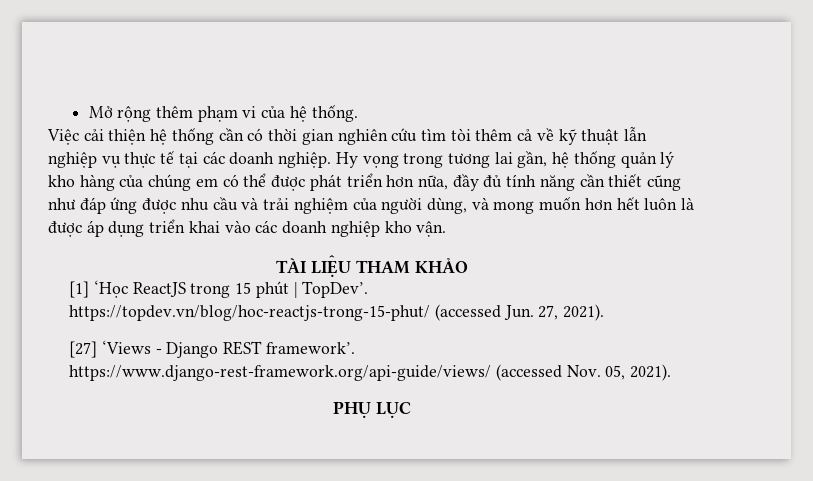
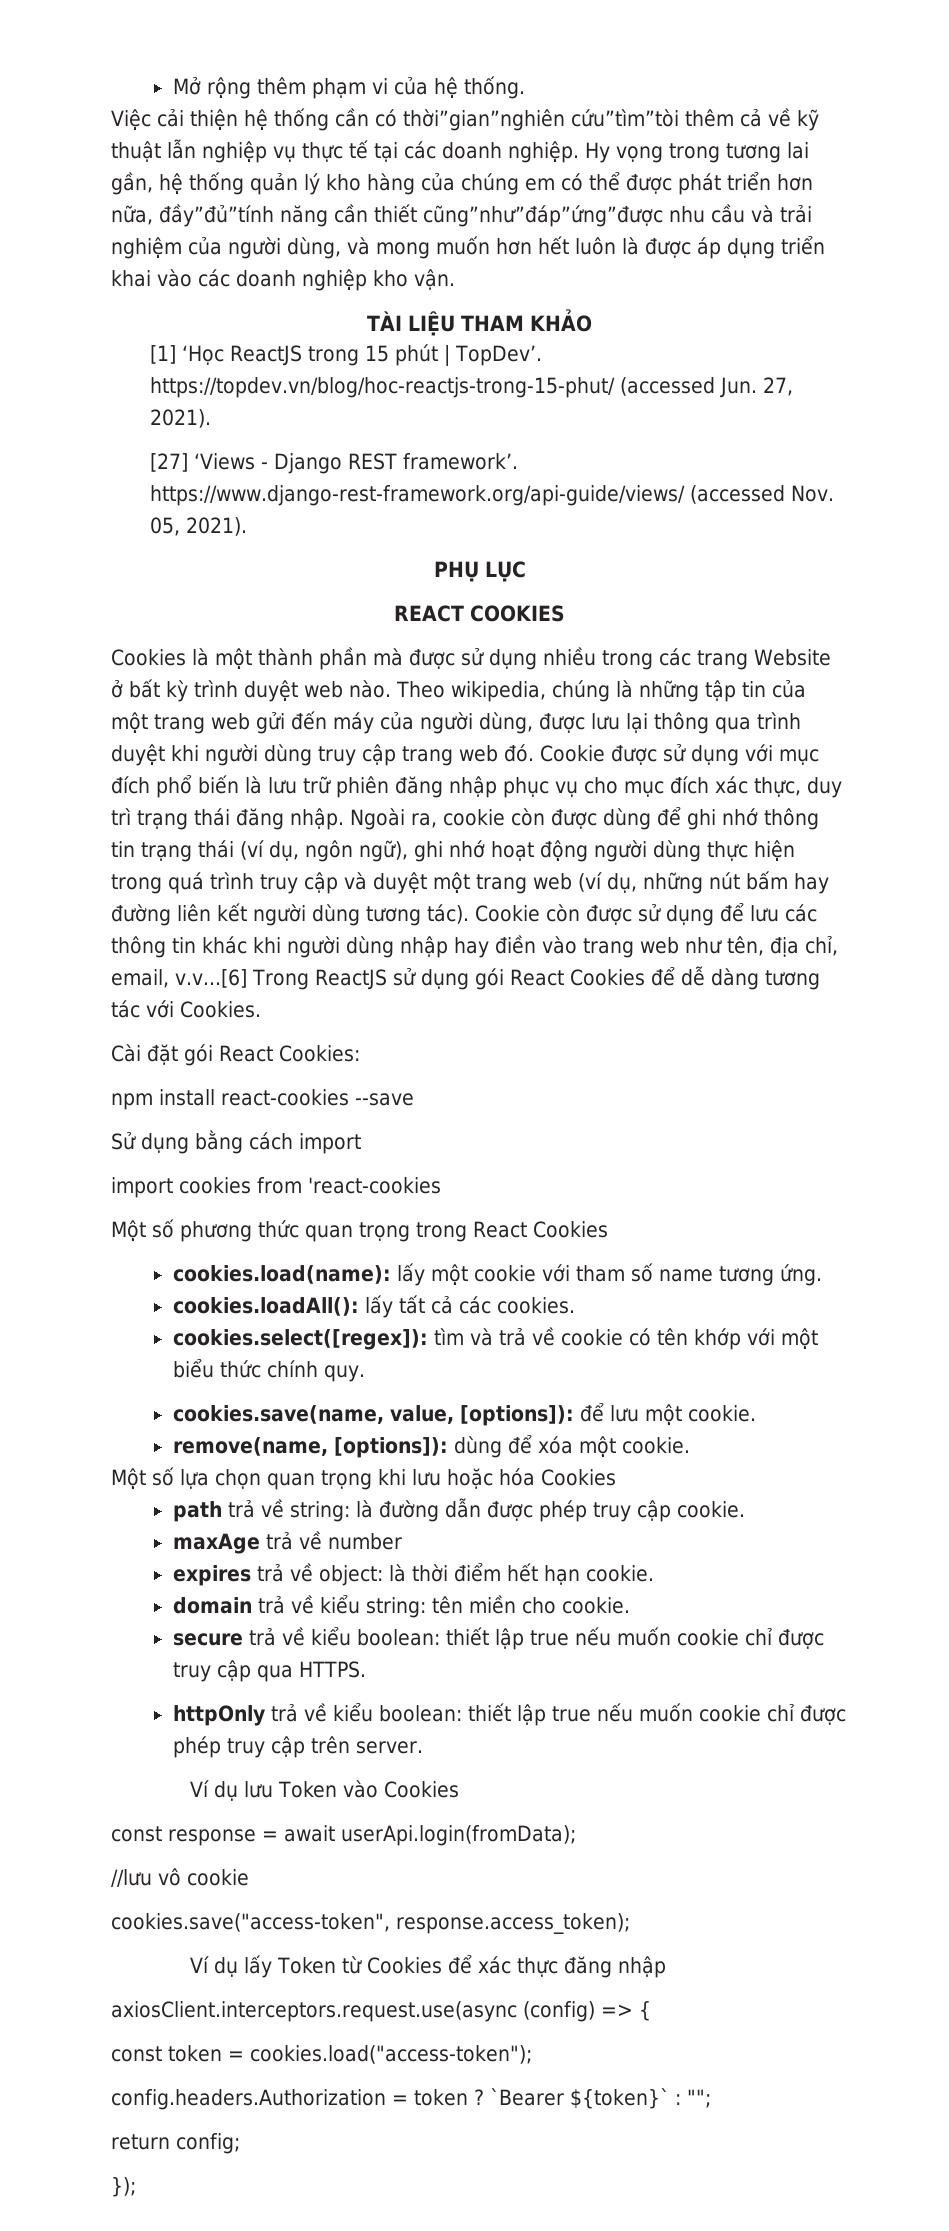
[268,128,471,145] thời gian nghiên cứu tìm tòi -> [403,109,679,131] thời”gian”nghiên cứu”tìm”tòi
[452,174,682,191] [48,197,177,214] đầy đủ tính năng cần thiết cũng như đáp ứng được -> [159,204,663,227] đầy”đủ”tính năng cần thiết cũng”như”đáp”ứng”được
(411, 410) none -> [394,605,565,622] [111,647,831,670] [111,679,806,702] [111,711,801,734] [111,743,819,766] [111,774,842,798] [111,806,819,830] [111,840,795,862] [111,871,829,894] [111,902,817,926] [111,935,838,958] [111,966,820,990] [111,1000,261,1018] [111,1044,360,1066] [111,1089,414,1110] [111,1130,361,1154] [111,1177,441,1198] [111,1219,608,1242] [172,1263,822,1286] [172,1295,575,1318] [172,1327,818,1350] [172,1358,365,1382] [172,1402,756,1426] [172,1434,690,1458] [111,1467,616,1490] [172,1498,745,1522] [172,1531,402,1554] [172,1562,654,1586] [172,1594,630,1618] [172,1626,824,1650] [172,1660,366,1682] [172,1702,846,1726] [172,1736,423,1758] [189,1780,460,1801] [111,1825,576,1846] [111,1868,249,1887] [111,1913,630,1934] [189,1954,667,1978] [111,2001,651,2022] [111,2045,532,2064] [111,2088,711,2110] [111,2133,240,2154] [111,2177,136,2197] // REACT COOKIES // Cookies là một thành phần mà được sử dụng nhiều trong các trang Website ở bất kỳ trình duyệt web nào. Theo wikipedia, chúng là những tập tin của một trang web gửi đến máy của người dùng, được lưu lại thông qua trình duyệt khi người dùng truy cập trang web đó. Cookie được sử dụng với mục đích phổ biến là lưu trữ phiên đăng nhập phục vụ cho mục đích xác thực, duy trì trạng thái đăng nhập. Ngoài ra, cookie còn được dùng để ghi nhớ thông tin trạng thái (ví dụ, ngôn ngữ), ghi nhớ hoạt động người dùng thực hiện trong quá trình truy cập và duyệt một trang web (ví dụ, những nút bấm hay đường liên kết người dùng tương tác). Cookie còn được sử dụng để lưu các thông tin khác khi người dùng nhập hay điền vào trang web như tên, địa chỉ, email, v.v...[6] Trong ReactJS sử dụng gói React Cookies để dễ dàng tương tác với Cookies. // Cài đặt gói React Cookies: // npm install react-cookies --save // Sử dụng bằng cách import // import cookies from 'react-cookies // Một số phương thức quan trọng trong React Cookies // cookies.load(name): lấy một cookie với tham số name tương ứng. // cookies.loadAll(): lấy tất cả các cookies. // cookies.select([regex]): tìm và trả về cookie có tên khớp với một biểu thức chính quy. // cookies.save(name, value, [options]): để lưu một cookie. // remove(name, [options]): dùng để xóa một cookie. // Một số lựa chọn quan trọng khi lưu hoặc hóa Cookies // path trả về string: là đường dẫn được phép truy cập cookie. // maxAge trả về number // expires trả về object: là thời điểm hết hạn cookie. // domain trả về kiểu string: tên miền cho cookie. // secure trả về kiểu boolean: thiết lập true nếu muốn cookie chỉ được truy cập qua HTTPS. // httpOnly trả về kiểu boolean: thiết lập true nếu muốn cookie chỉ được phép truy cập trên server. // Ví dụ lưu Token vào Cookies // const response = await userApi.login(fromData); // //lưu vô cookie // cookies.save("access-token", response.access_token); // Ví dụ lấy Token từ Cookies để xác thực đăng nhập // axiosClient.interceptors.request.use(async (config) => { // const token = cookies.load("access-token"); // config.headers.Authorization = token ? `Bearer ${token}` : ""; // return config; // });

